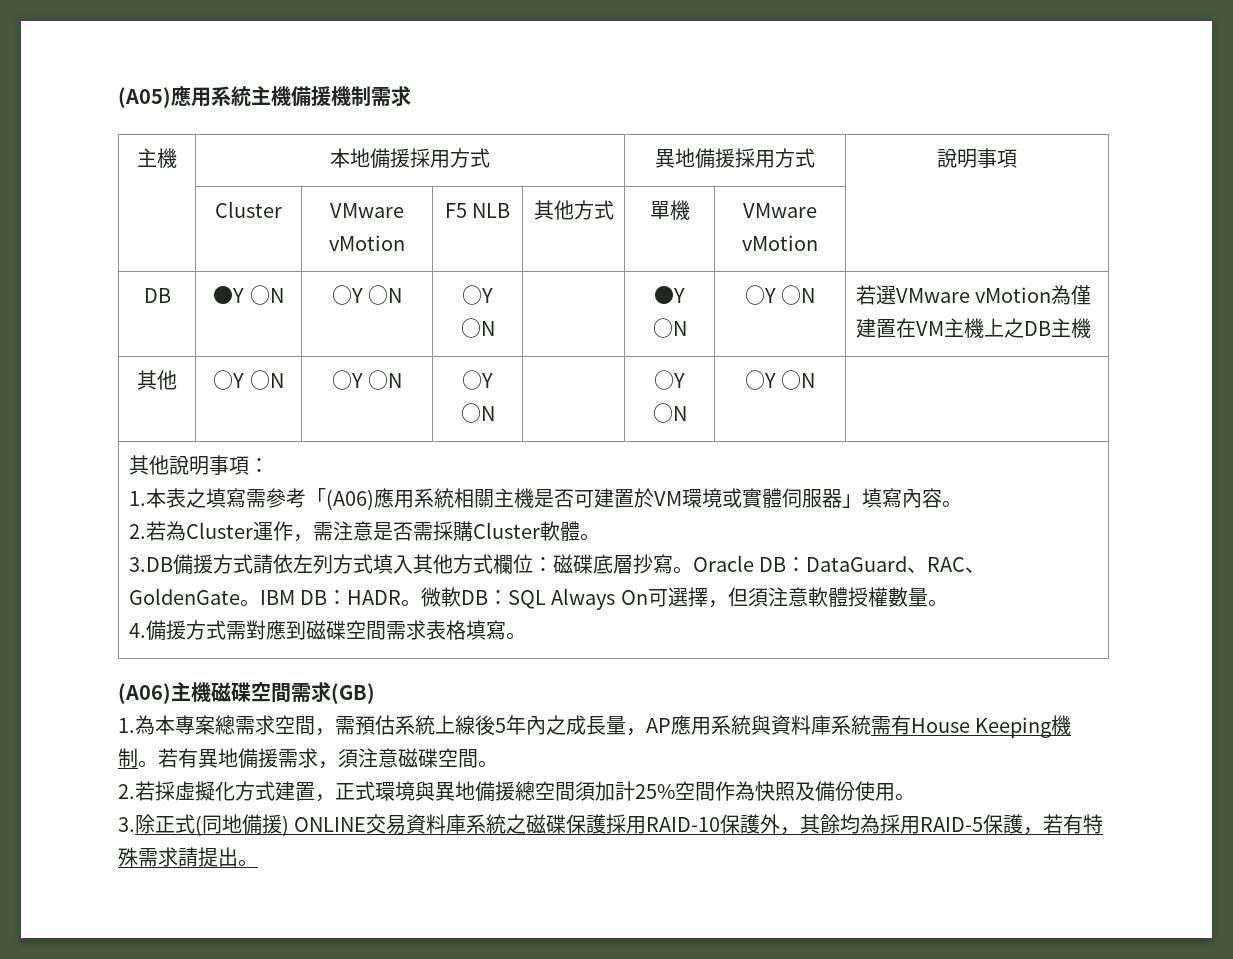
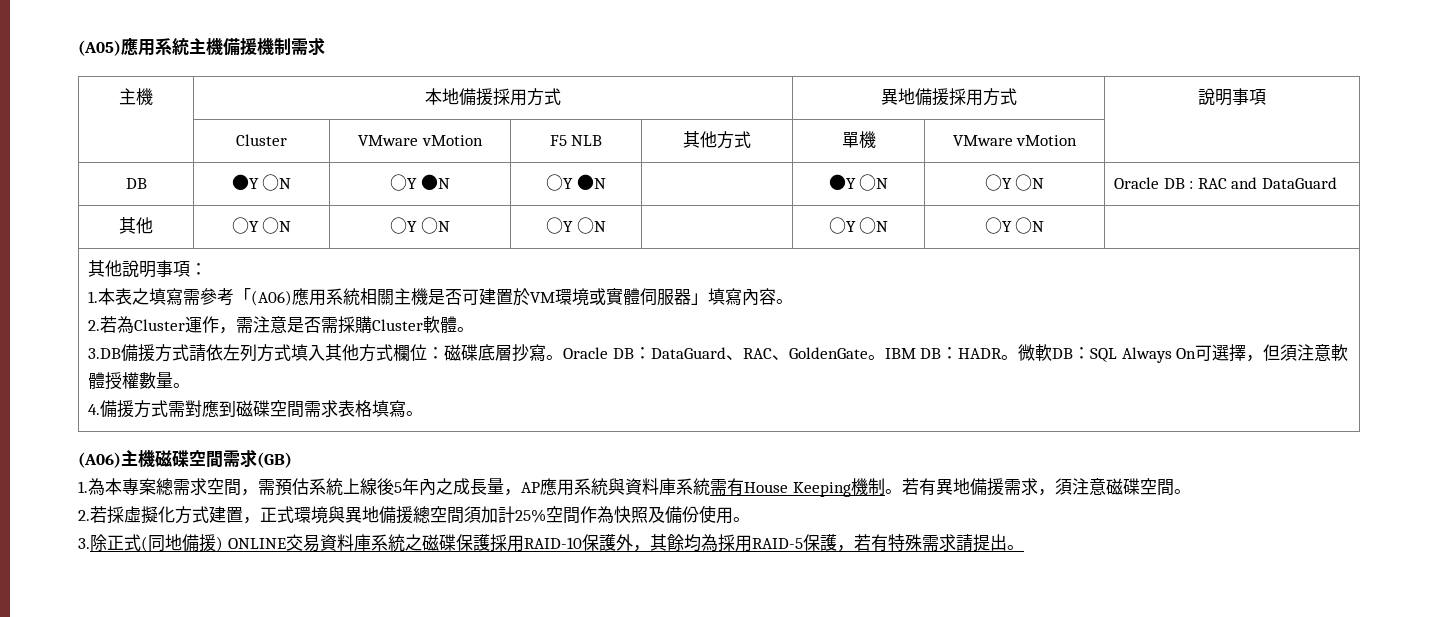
[368,285,403,305] [462,285,493,305] [460,318,495,338] [654,286,685,305] [652,318,687,338] [744,285,816,305] [855,285,1092,305] [855,318,1091,338] ○N | ○Y ○N | | ●Y ○N | ○Y ○N | 若選VMware vMotion為僅建置在VM主機上之DB主機 -> [420,174,450,190] [546,174,606,191] [828,174,889,191] [984,174,1045,191] [1113,177,1337,189] ●N | ○Y ●N | | ●Y ○N | ○Y ○N | Oracle DB : RAC and DataGuard

